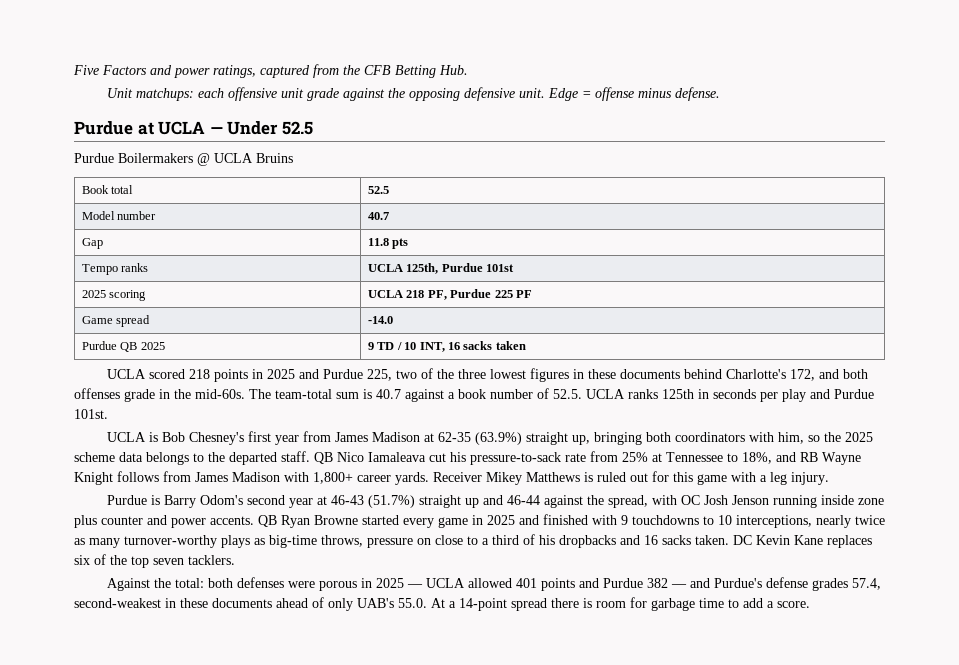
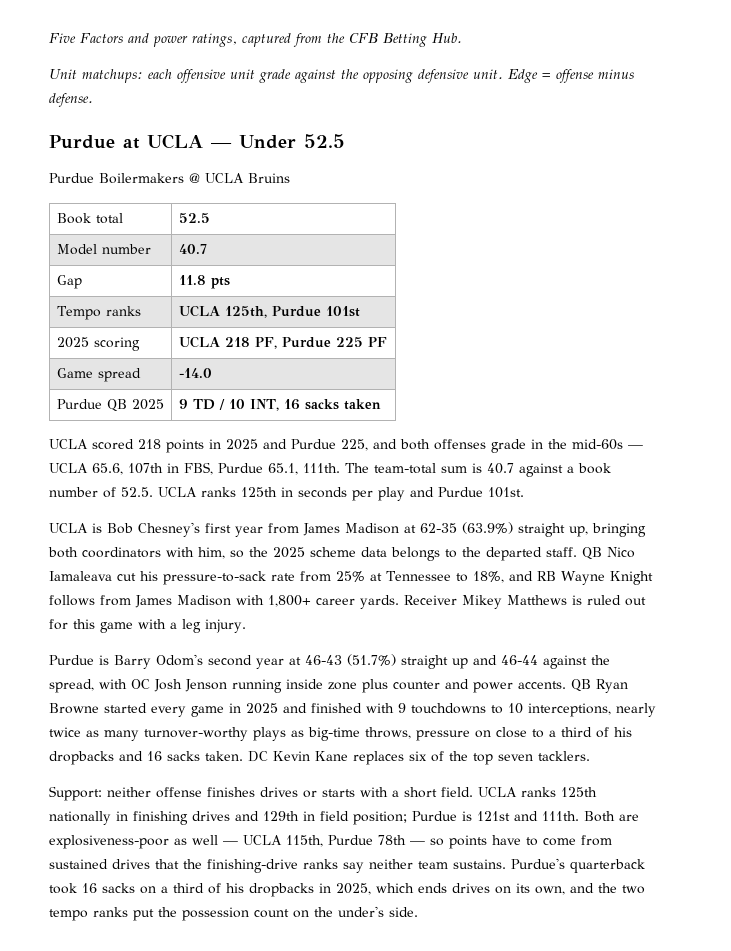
[395,368,815,382] two of the three lowest figures in these documents behind Charlotte's 172, -> (368, 445) none
[195,389,245,399] mid-60s. -> [572,439,643,450] [49,462,340,475] mid-60s — UCLA 65.6, 107th in FBS, Purdue 65.1, 111th.
[106,577,881,591] [74,597,810,611] Against the total: both defenses were porous in 2025 — UCLA allowed 401 points and Purdue 382 — and Purdue's defense grades 57.4, second-weakest in these documents ahead of only UAB's 55.0. At a 14-point spread there is room for garbage time to add a score. -> [49,786,597,801] [49,811,639,825] [49,835,612,849] [49,858,645,873] [49,883,645,897] [49,906,418,921] Support: neither offense finishes drives or starts with a short field. UCLA ranks 125th nationally in finishing drives and 129th in field position; Purdue is 121st and 111th. Both are explosiveness-poor as well — UCLA 115th, Purdue 78th — so points have to come from sustained drives that the finishing-drive ranks say neither team sustains. Purdue's quarterback took 16 sacks on a third of his dropbacks in 2025, which ends drives on its own, and the two tempo ranks put the possession count on the under's side.

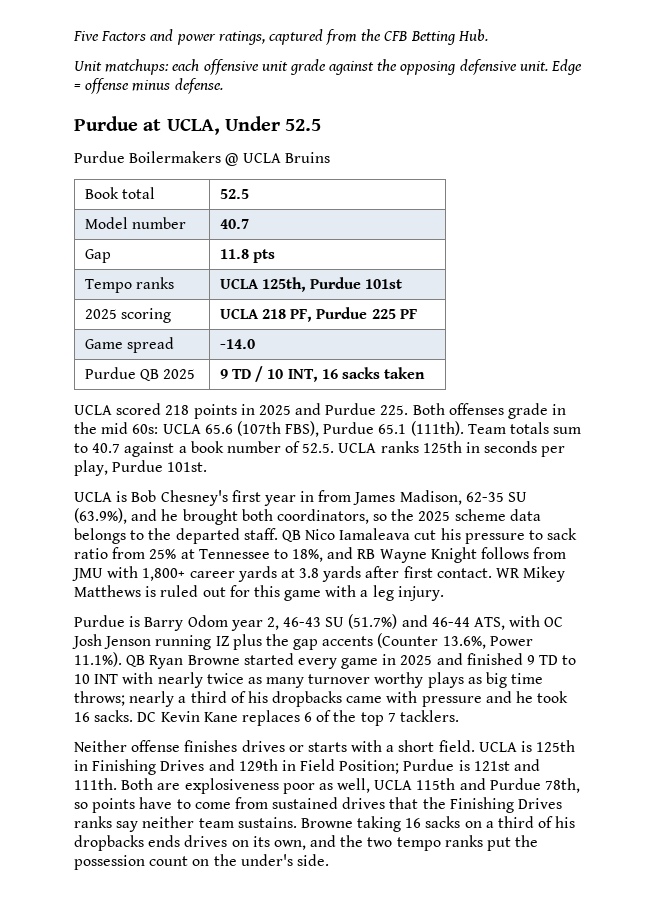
[147,134,232,149] UCLA — -> [166,118,220,135] UCLA,
[341,439,430,451] 225, and both -> [380,403,445,415] 225. Both
[572,439,643,450] [49,462,482,475] mid-60s — UCLA 65.6, 107th in FBS, Purdue 65.1, 111th. The team-total sum is -> [101,421,582,437] [74,443,88,453] mid 60s: UCLA 65.6 (107th FBS), Purdue 65.1 (111th). Team totals sum to
[378,487,434,501] play and -> [74,460,108,476] play,
[268,522,646,537] [48,547,225,559] from James Madison at 62-35 (63.9%) straight up, bringing both coordinators with him, -> [300,490,528,505] [74,508,369,525] in from James Madison, 62-35 SU (63.9%), and he brought both coordinators,
[163,571,295,585] pressure-to-sack rate -> [464,528,578,544] [74,548,108,559] pressure to sack ratio
[135,595,231,608] James Madison -> [72,568,103,581] JMU
[360,595,457,609] yards. Receiver -> [237,566,521,582] yards at 3.8 yards after first contact. WR
[156,654,610,669] [49,679,94,693] Odom's second year at 46-43 (51.7%) straight up and 46-44 against the spread, -> [187,614,506,631] Odom year 2, 46-43 SU (51.7%) and 46-44 ATS,
[286,679,566,693] inside zone plus counter and power accents. -> [215,633,533,650] [74,652,122,667] IZ plus the gap accents (Counter 13.6%, Power 11.1%).
[366,703,656,717] [49,727,632,741] [49,751,243,765] with 9 touchdowns to 10 interceptions, nearly twice as many turnover-worthy plays as big-time throws, pressure on close to a third of his dropbacks and 16 sacks taken. -> [527,655,577,665] [74,672,544,688] [74,691,569,707] [74,710,134,722] 9 TD to 10 INT with nearly twice as many turnover worthy plays as big time throws; nearly a third of his dropbacks came with pressure and he took 16 sacks.
[409,751,427,761] six -> [304,712,313,722] 6
[498,754,533,761] seven -> [387,713,396,722] 7
[49,786,151,801] Support: neither -> [74,740,127,752] Neither
[521,787,597,797] [49,811,230,825] ranks 125th nationally in finishing drives -> [521,740,576,752] [74,759,205,775] is 125th in Finishing Drives
[320,811,407,825] field position; -> [300,759,400,774] Field Position;
[49,835,425,849] explosiveness-poor as well — UCLA 115th, Purdue 78th — -> [184,778,581,794] explosiveness poor as well, UCLA 115th and Purdue 78th,
[207,859,298,873] finishing-drive -> [449,797,563,813] Finishing Drives
[511,858,645,873] [49,883,77,894] Purdue's quarterback took -> [300,816,402,832] Browne taking
[319,883,414,895] in 2025, which -> (144, 843) none

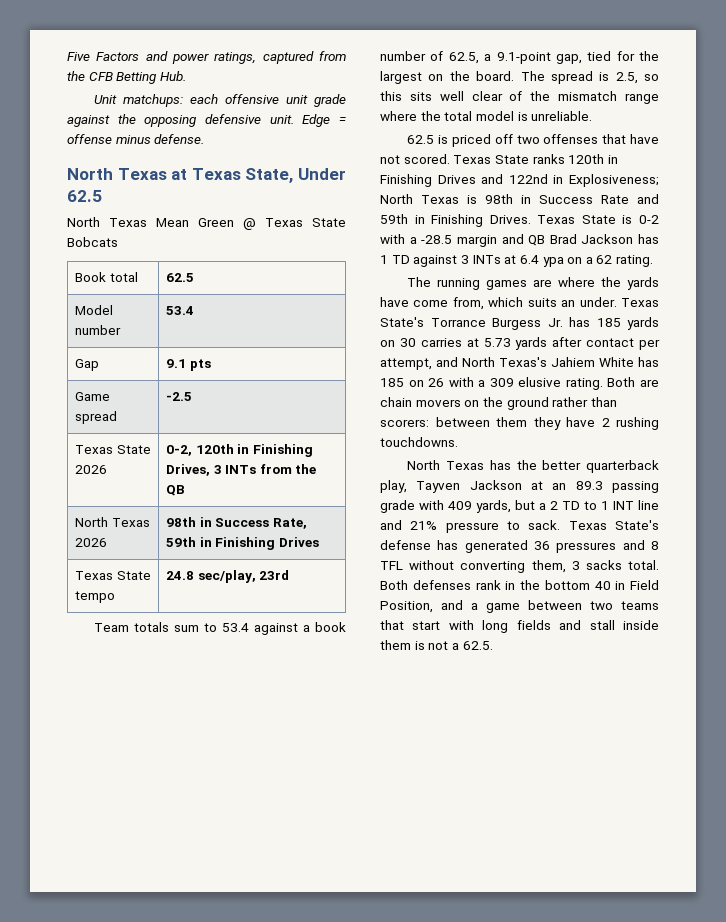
[74,116,322,135] [74,151,330,166] Purdue at UCLA, Under 52.5 // Purdue Boilermakers @ UCLA Bruins -> [67,168,346,183] [67,190,102,202] [67,217,346,230] [67,237,118,247] North Texas at Texas State, Under 62.5 // North Texas Mean Green @ Texas State Bobcats
[219,189,249,199] 52.5 -> [165,273,194,282] 62.5
[219,219,249,229] 40.7 -> [165,306,194,315] 53.4
[219,249,249,259] 11.8 -> [165,359,186,368] 9.1
[84,277,175,293] [219,277,403,292] [84,308,172,323] [219,307,417,322] [84,337,175,353] [219,339,255,349] [84,367,196,381] [219,366,426,382] [74,403,567,419] [74,421,464,437] Tempo ranks | UCLA 125th, Purdue 101st // 2025 scoring | UCLA 218 PF, Purdue 225 PF // Game spread | -14.0 // Purdue QB 2025 | 9 TD / 10 INT, 16 sacks taken // UCLA scored 218 points in 2025 and Purdue 225. Both offenses grade in the mid 60s: UCLA 65.6 (107th FBS), Purdue 65.1 (111th). -> [74,392,110,401] [74,411,117,424] [165,392,192,401] [74,445,151,454] [74,465,107,474] [165,444,313,457] [165,464,317,476] [165,485,185,496] [74,517,150,527] [74,538,107,547] [165,517,307,529] [165,537,319,550] [74,571,151,580] [74,591,115,603] [165,570,290,583] Game spread | -2.5 // Texas State 2026 | 0-2, 120th in Finishing Drives, 3 INTs from the QB // North Texas 2026 | 98th in Success Rate, 59th in Finishing Drives // Texas State tempo | 24.8 sec/play, 23rd //
[92,443,121,453] 40.7 -> [222,623,250,632] 53.4
[302,441,566,457] [74,460,208,476] [74,490,528,506] [74,508,541,525] [74,528,578,544] [74,547,567,563] [72,566,566,582] [74,585,444,601] [74,614,564,631] [72,633,533,650] [74,652,577,669] [74,672,544,688] [74,691,569,707] [74,710,460,726] [74,740,576,752] [74,759,541,775] [74,778,581,794] [74,797,563,813] [74,816,576,832] [74,835,539,851] [74,854,329,870] 52.5. UCLA ranks 125th in seconds per play, Purdue 101st. // UCLA is Bob Chesney's first year in from James Madison, 62-35 SU (63.9%), and he brought both coordinators, so the 2025 scheme data belongs to the departed staff. QB Nico Iamaleava cut his pressure to sack ratio from 25% at Tennessee to 18%, and RB Wayne Knight follows from JMU with 1,800+ career yards at 3.8 yards after first contact. WR Mikey Matthews is ruled out for this game with a leg injury. // Purdue is Barry Odom year 2, 46-43 SU (51.7%) and 46-44 ATS, with OC Josh Jenson running IZ plus the gap accents (Counter 13.6%, Power 11.1%). QB Ryan Browne started every game in 2025 and finished 9 TD to 10 INT with nearly twice as many turnover worthy plays as big time throws; nearly a third of his dropbacks came with pressure and he took 16 sacks. DC Kevin Kane replaces 6 of the top 7 tacklers. // Neither offense finishes drives or starts with a short field. UCLA is 125th in Finishing Drives and 129th in Field Position; Purdue is 121st and 111th. Both are explosiveness poor as well, UCLA 115th and Purdue 78th, so points have to come from sustained drives that the Finishing Drives ranks say neither team sustains. Browne taking 16 sacks on a third of his dropbacks ends drives on its own, and the two tempo ranks put the possession count on the under's side. -> [448,51,659,64] [380,71,659,84] [380,91,659,104] [380,111,593,121] [407,134,659,147] [380,154,618,164] [380,174,659,187] [380,194,659,204] [380,214,659,227] [380,234,659,247] [380,255,654,267] [407,277,659,290] [380,297,659,310] [380,317,659,330] [380,337,660,350] [380,357,659,370] [380,377,659,390] [380,397,617,410] [380,417,659,430] [380,437,458,447] [407,460,659,473] [380,480,659,493] [380,500,659,513] [380,520,659,533] [380,540,659,553] [380,560,659,573] [380,580,659,590] [380,600,659,613] [380,620,659,633] [380,640,493,650] 62.5, a 9.1-point gap, tied for the largest on the board. The spread is 2.5, so this sits well clear of the mismatch range where the total model is unreliable. // 62.5 is priced off two offenses that have not scored. Texas State ranks 120th in Finishing Drives and 122nd in Explosiveness; North Texas is 98th in Success Rate and 59th in Finishing Drives. Texas State is 0-2 with a -28.5 margin and QB Brad Jackson has 1 TD against 3 INTs at 6.4 ypa on a 62 rating. // The running games are where the yards have come from, which suits an under. Texas State's Torrance Burgess Jr. has 185 yards on 30 carries at 5.73 yards after contact per attempt, and North Texas's Jahiem White has 185 on 26 with a 309 elusive rating. Both are chain movers on the ground rather than scorers: between them they have 2 rushing touchdowns. // North Texas has the better quarterback play, Tayven Jackson at an 89.3 passing grade with 409 yards, but a 2 TD to 1 INT line and 21% pressure to sack. Texas State's defense has generated 36 pressures and 8 TFL without converting them, 3 sacks total. Both defenses rank in the bottom 40 in Field Position, and a game between two teams that start with long fields and stall inside them is not a 62.5.

